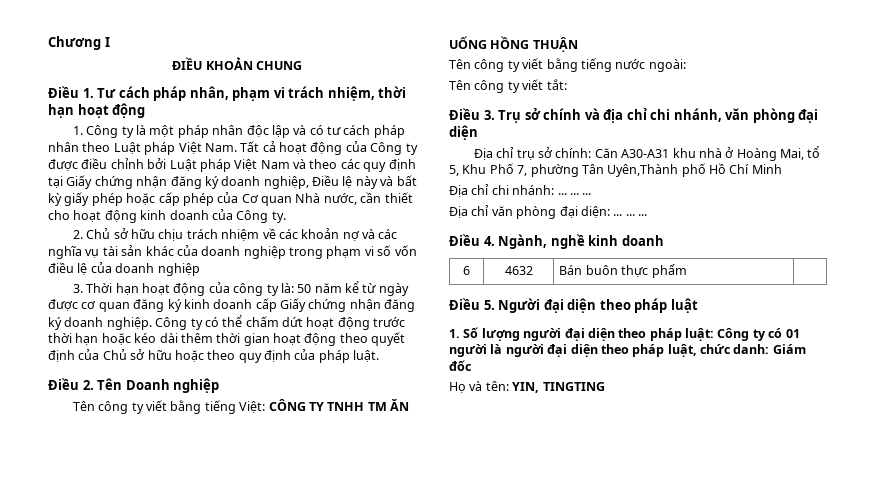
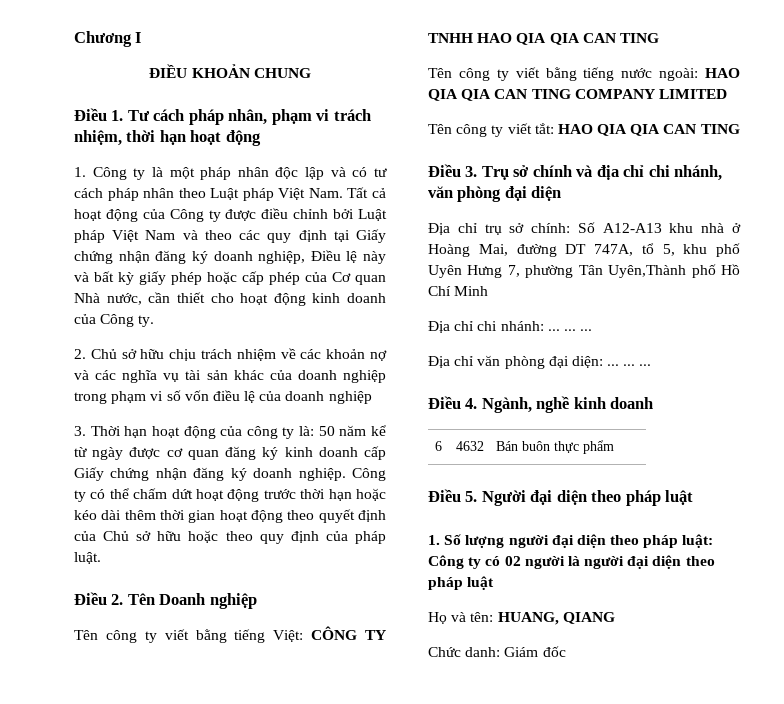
[367,399,410,411] [449,36,578,52] TM ĂN UỐNG HỒNG THUẬN -> [477,33,659,45] HAO QIA QIA CAN TING
(686, 65) none -> [705,68,740,78] [428,89,727,101] HAO QIA QIA CAN TING COMPANY LIMITED
(567, 84) none -> [557,124,740,136] HAO QIA QIA CAN TING
[594,148,670,158] Căn A30-A31 -> [577,222,662,233] Số A12-A13
[807,146,821,158] [449,163,514,176] tổ 5, Khu Phố -> [516,243,740,257] [428,265,503,278] đường DT 747A, tổ 5, khu phố Uyên Hưng
[785,329,800,338] 01 -> [504,556,521,566] 02
[667,344,806,357] [449,360,472,371] [449,381,605,393] luật, chức danh: Giám đốc // Họ và tên: YIN, TINGTING -> [467,576,495,590] [428,612,615,625] [428,646,566,657] luật // Họ và tên: HUANG, QIANG // Chức danh: Giám đốc

